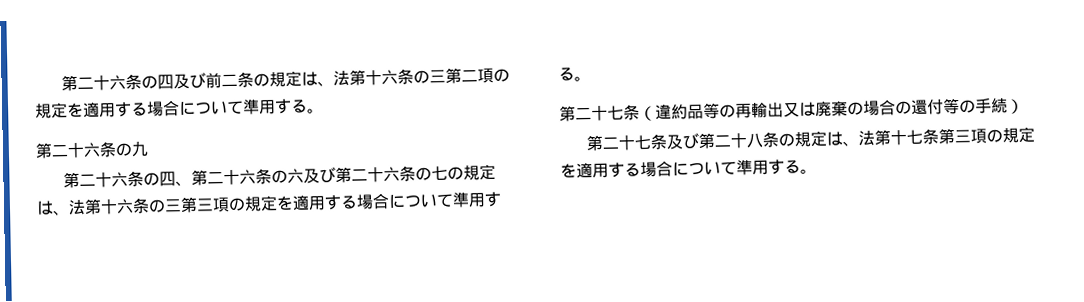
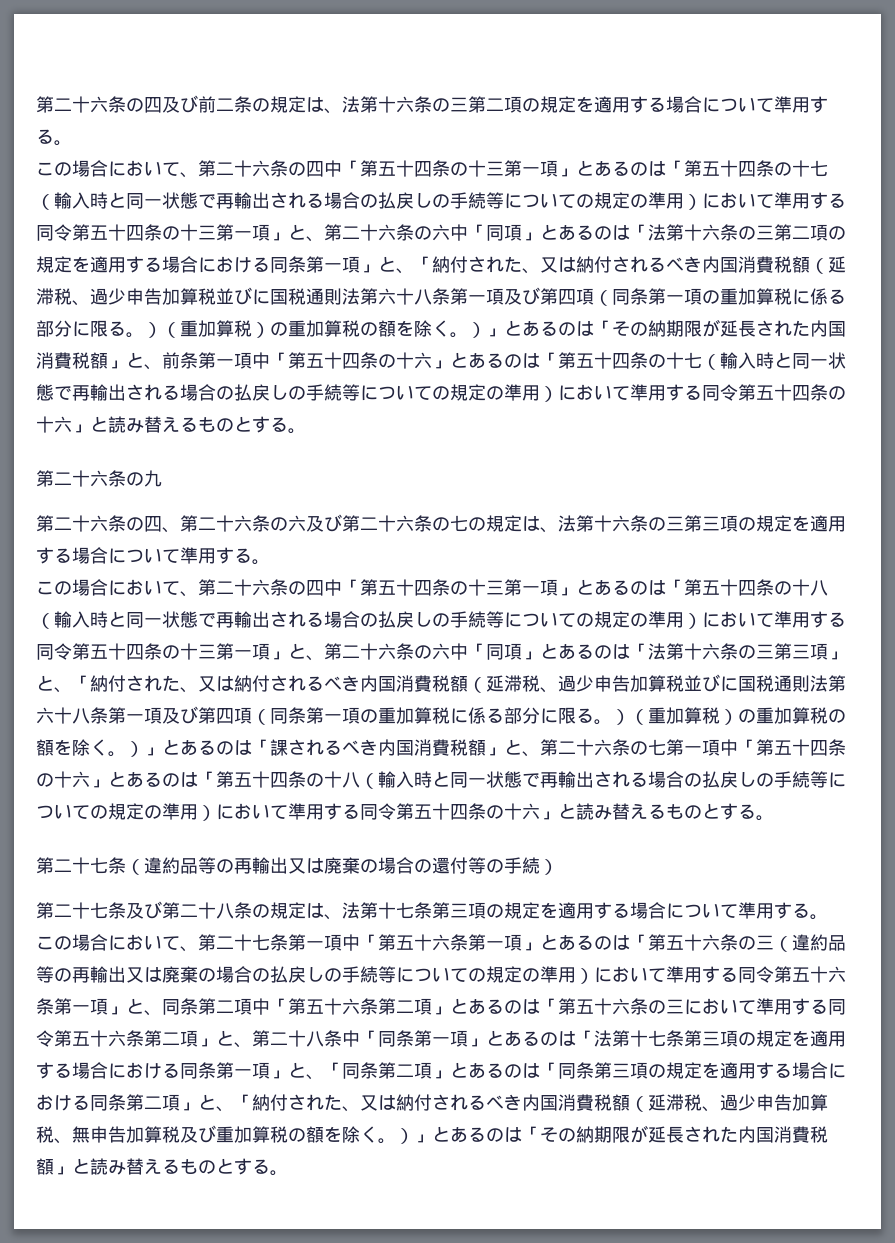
(324, 111) none -> [36,160,828,178] [36,192,846,210] [36,224,846,242] [36,256,846,274] [36,287,846,306] [36,319,846,338] [36,352,846,370] [36,384,846,402] [36,416,306,434] // この場合において、第二十六条の四中「第五十四条の十三第一項」とあるのは「第五十四条の十七（輸入時と同一状態で再輸出される場合の払戻しの手続等についての規定の準用）において準用する同令第五十四条の十三第一項」と、第二十六条の六中「同項」とあるのは「法第十六条の三第二項の規定を適用する場合における同条第一項」と、「納付された、又は納付されるべき内国消費税額（延滞税、過少申告加算税並びに国税通則法第六十八条第一項及び第四項（同条第一項の重加算税に係る部分に限る。）（重加算税）の重加算税の額を除く。）」とあるのは「その納期限が延長された内国消費税額」と、前条第一項中「第五十四条の十六」とあるのは「第五十四条の十七（輸入時と同一状態で再輸出される場合の払戻しの手続等についての規定の準用）において準用する同令第五十四条の十六」と読み替えるものとする。
(591, 79) none -> [36,579,828,597] [36,611,846,629] [36,643,846,661] [36,674,846,693] [36,706,846,725] [36,739,846,757] [36,771,846,789] [36,803,774,821] // この場合において、第二十六条の四中「第五十四条の十三第一項」とあるのは「第五十四条の十八（輸入時と同一状態で再輸出される場合の払戻しの手続等についての規定の準用）において準用する同令第五十四条の十三第一項」と、第二十六条の六中「同項」とあるのは「法第十六条の三第三項」と、「納付された、又は納付されるべき内国消費税額（延滞税、過少申告加算税並びに国税通則法第六十八条第一項及び第四項（同条第一項の重加算税に係る部分に限る。）（重加算税）の重加算税の額を除く。）」とあるのは「課されるべき内国消費税額」と、第二十六条の七第一項中「第五十四条の十六」とあるのは「第五十四条の十八（輸入時と同一状態で再輸出される場合の払戻しの手続等についての規定の準用）において準用する同令第五十四条の十六」と読み替えるものとする。
(817, 171) none -> [36,934,846,952] [36,966,846,984] [36,998,846,1016] [36,1030,846,1048] [36,1062,846,1080] [36,1094,828,1112] [36,1125,828,1144] [36,1158,288,1176] // この場合において、第二十七条第一項中「第五十六条第一項」とあるのは「第五十六条の三（違約品等の再輸出又は廃棄の場合の払戻しの手続等についての規定の準用）において準用する同令第五十六条第一項」と、同条第二項中「第五十六条第二項」とあるのは「第五十六条の三において準用する同令第五十六条第二項」と、第二十八条中「同条第一項」とあるのは「法第十七条第三項の規定を適用する場合における同条第一項」と、「同条第二項」とあるのは「同条第三項の規定を適用する場合における同条第二項」と、「納付された、又は納付されるべき内国消費税額（延滞税、過少申告加算税、無申告加算税及び重加算税の額を除く。）」とあるのは「その納期限が延長された内国消費税額」と読み替えるものとする。

